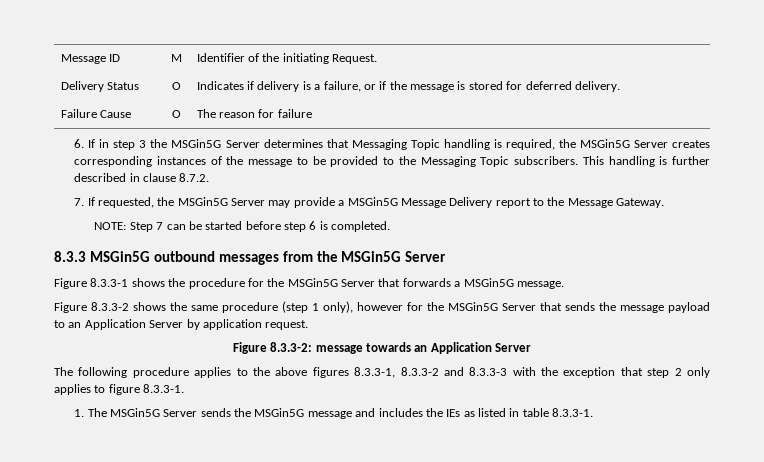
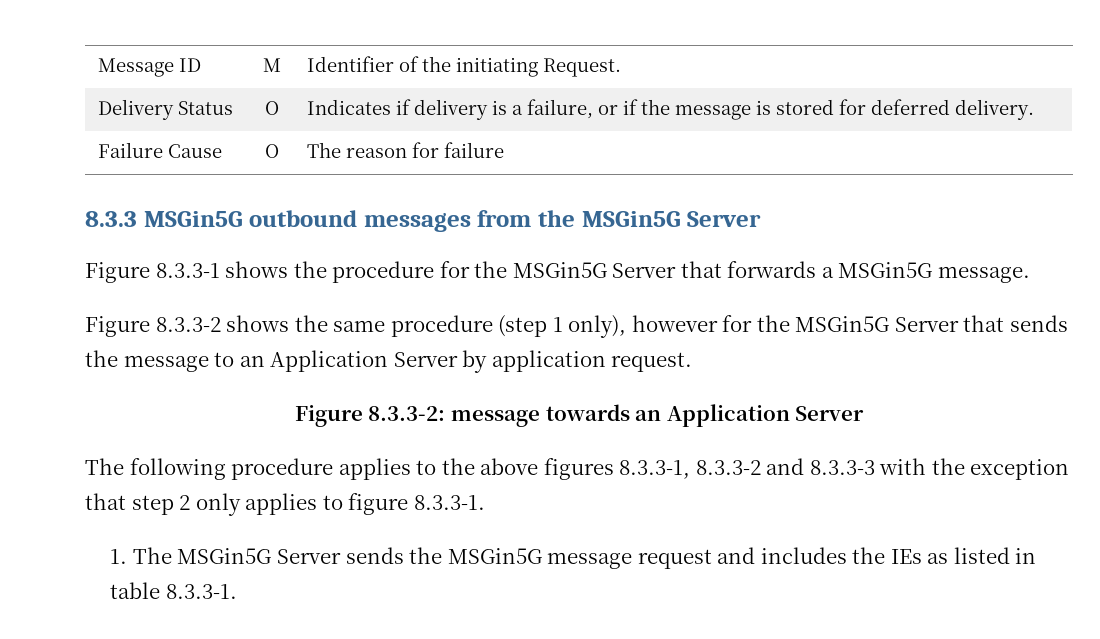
[74,139,710,150] [74,156,710,167] [74,173,210,182] [74,197,665,208] [94,221,391,232] // 6. If in step 3 the MSGin5G Server determines that Messaging Topic handling is required, the MSGin5G Server creates corresponding instances of the message to be provided to the Messaging Topic subscribers. This handling is further described in clause 8.7.2. // 7. If requested, the MSGin5G Server may provide a MSGin5G Message Delivery report to the Message Gateway. // NOTE: Step 7 can be started before step 6 is completed. -> (505, 150) none
[668,302,710,313] payload -> (209, 363) none
(352, 415) none -> [637,549,712,569] request

